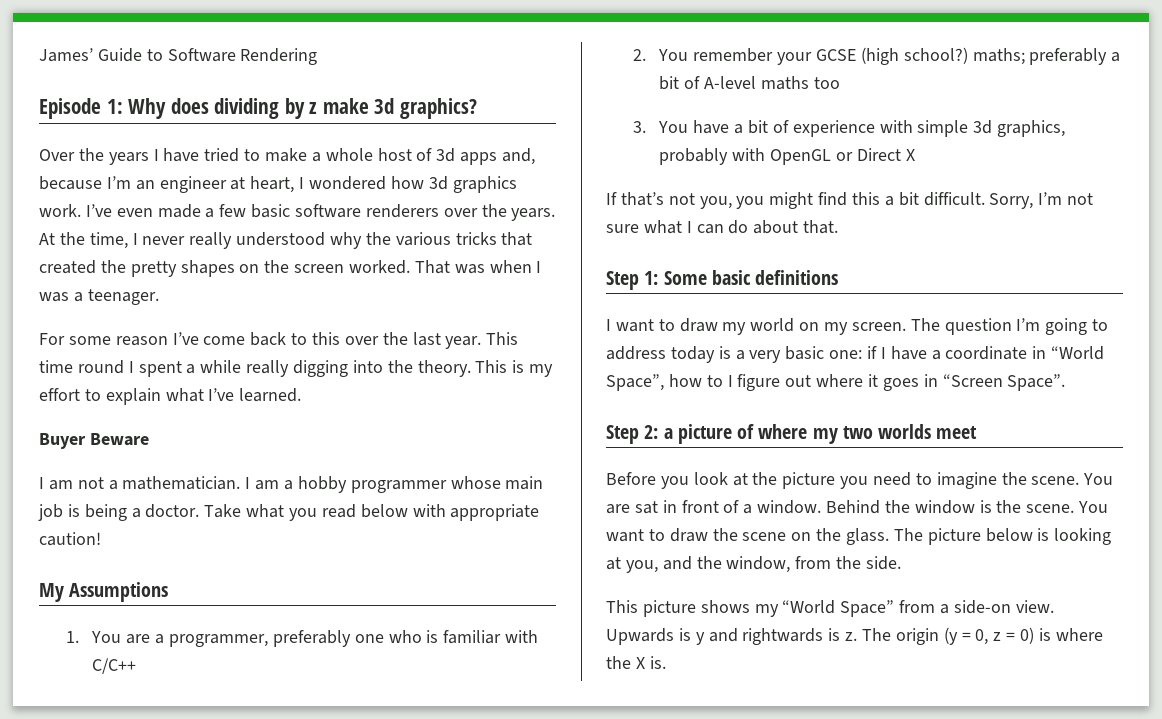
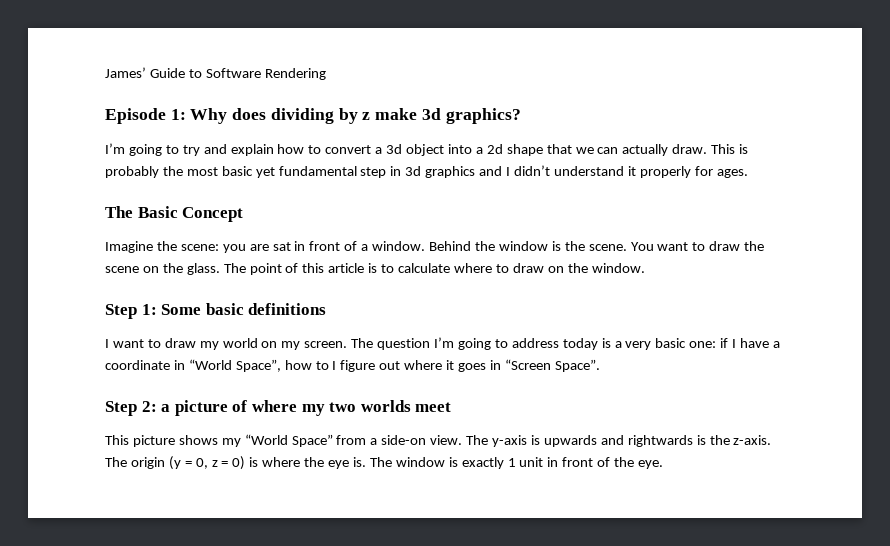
[39,148,536,165] [39,176,517,193] [39,204,556,221] [39,232,533,249] [39,260,542,277] [39,289,159,305] [39,332,519,349] [39,360,554,377] [39,388,302,405] [39,433,149,449] [39,476,544,493] [38,504,540,521] [39,532,101,546] [39,582,169,602] [65,630,539,647] [92,658,137,674] [632,47,1121,65] [659,76,840,90] [632,120,1066,137] [659,148,915,165] [606,192,1094,209] [606,220,839,234] Over the years I have tried to make a whole host of 3d apps and, because I’m an engineer at heart, I wondered how 3d graphics work. I’ve even made a few basic software renderers over the years. At the time, I never really understood why the various tricks that created the pretty shapes on the screen worked. That was when I was a teenager. // For some reason I’ve come back to this over the last year. This time round I spent a while really digging into the theory. This is my effort to explain what I’ve learned. // Buyer Beware // I am not a mathematician. I am a hobby programmer whose main job is being a doctor. Take what you read below with appropriate caution! // My Assumptions // 1. You are a programmer, preferably one who is familiar with C/C++ // 2. You remember your GCSE (high school?) maths; preferably a bit of A-level maths too // 3. You have a bit of experience with simple 3d graphics, probably with OpenGL or Direct X // If that’s not you, you might find this a bit difficult. Sorry, I’m not sure what I can do about that. -> [105,143,749,156] [105,165,748,178] [105,206,244,222] [105,241,765,253] [105,263,645,275] I’m going to try and explain how to convert a 3d object into a 2d shape that we can actually draw. This is probably the most basic yet fundamental step in 3d graphics and I didn’t understand it properly for ages. // The Basic Concept // Imagine the scene: you are sat in front of a window. Behind the window is the scene. You want to draw the scene on the glass. The point of this article is to calculate where to draw on the window.
[606,472,1114,489] [606,500,1109,514] [606,528,1112,545] [606,556,902,573] // Before you look at the picture you need to imagine the scene. You are sat in front of a window. Behind the window is the scene. You want to draw the scene on the glass. The picture below is looking at you, and the window, from the side. -> (452, 407) none
[606,628,705,645] Upwards is y -> [466,435,597,447] The y-axis is upwards
[845,632,858,641] z. -> [709,435,772,445] the z-axis.
[635,656,666,669] X is. -> [328,457,664,469] eye is. The window is exactly 1 unit in front of the eye.

